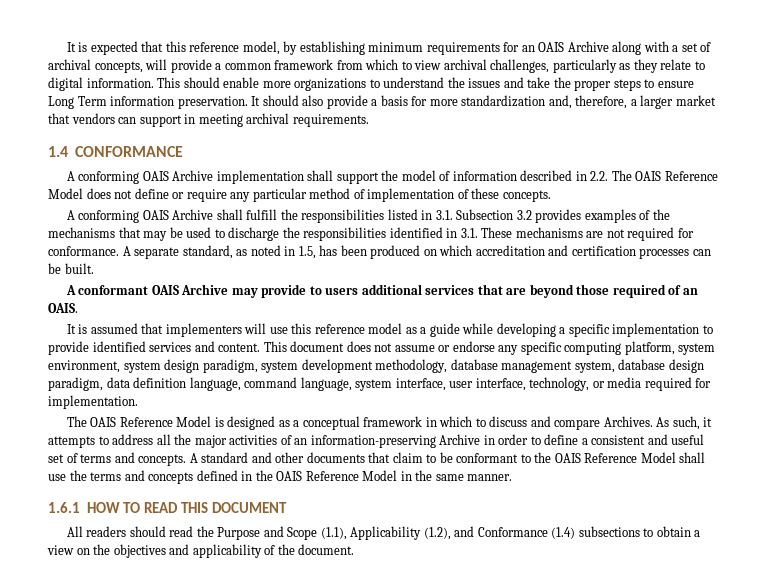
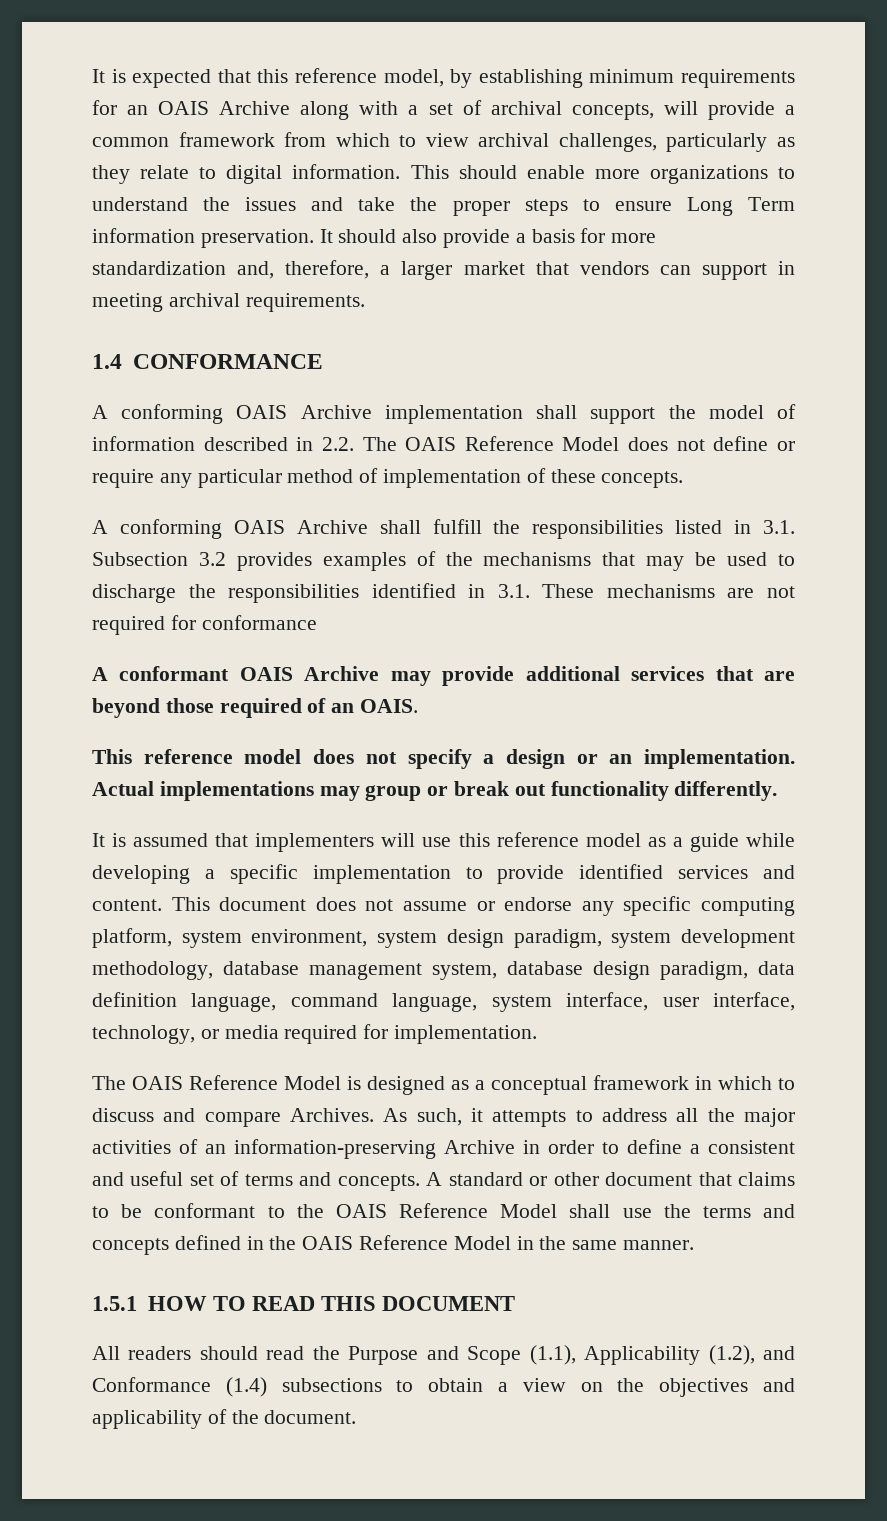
[48,245,711,259] [48,263,94,274] conformance. A separate standard, as noted in 1.5, has been produced on which accreditation and certification processes can be built. -> [201,615,317,630] conformance
[309,286,359,295] to users -> (515, 676) none
(78, 308) none -> [92,749,795,769] [92,781,778,801] // This reference model does not specify a design or an implementation. Actual implementations may group or break out functionality differently.
[251,452,423,463] and other documents that claim -> [529,1172,795,1186] or other document that claims
[48,502,80,513] 1.6.1 -> [92,1296,137,1311] 1.5.1

